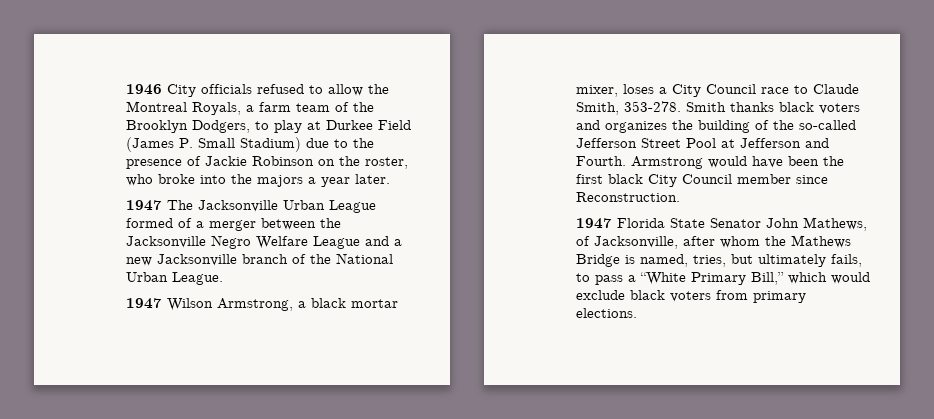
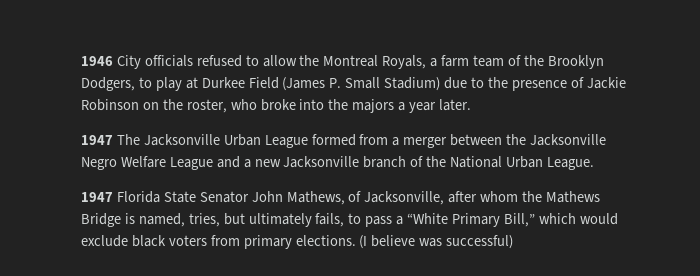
[177,218,192,228] of -> [359,134,389,145] from
[125,298,398,311] [575,84,859,97] [575,101,860,115] [575,120,856,133] [575,138,829,148] [575,156,844,169] [575,174,828,187] [575,192,680,202] // 1947 Wilson Armstrong, a black mortar mixer, loses a City Council race to Claude Smith, 353-278. Smith thanks black voters and organizes the building of the so-called Jefferson Street Pool at Jefferson and Fourth. Armstrong would have been the first black City Council member since Reconstruction. -> (594, 163) none
(637, 313) none -> [359,235,514,249] (I believe was successful)

